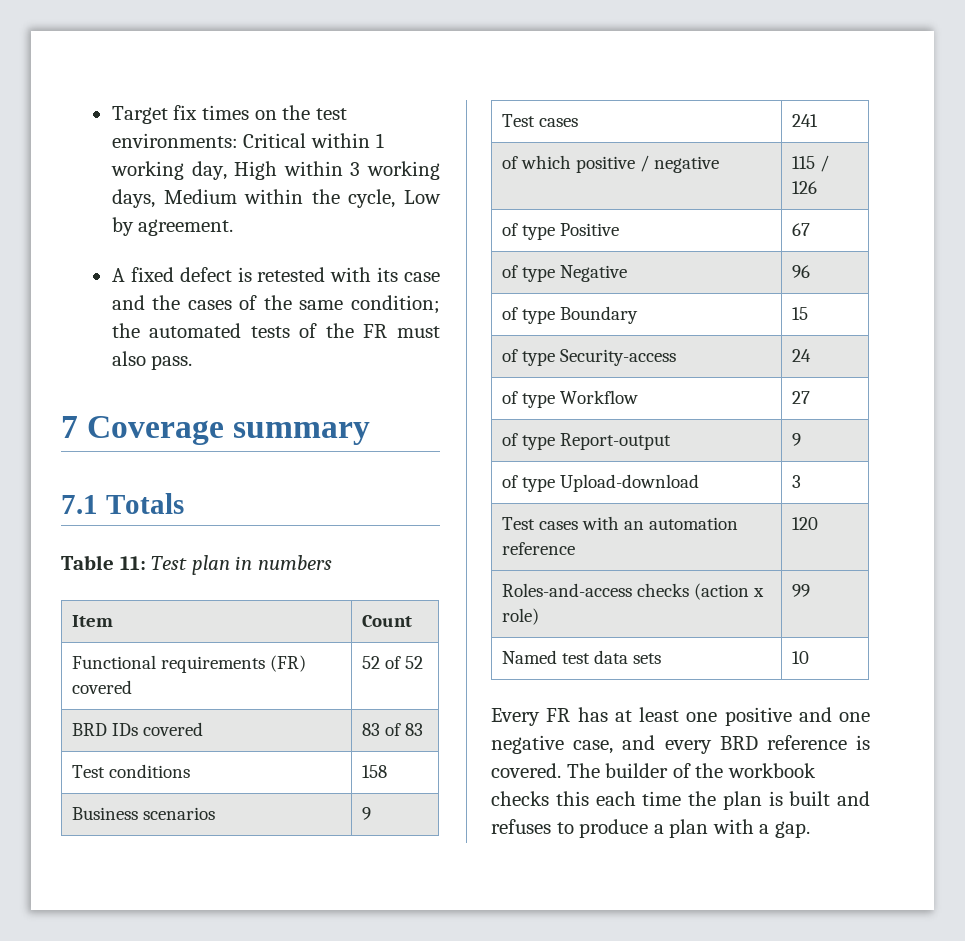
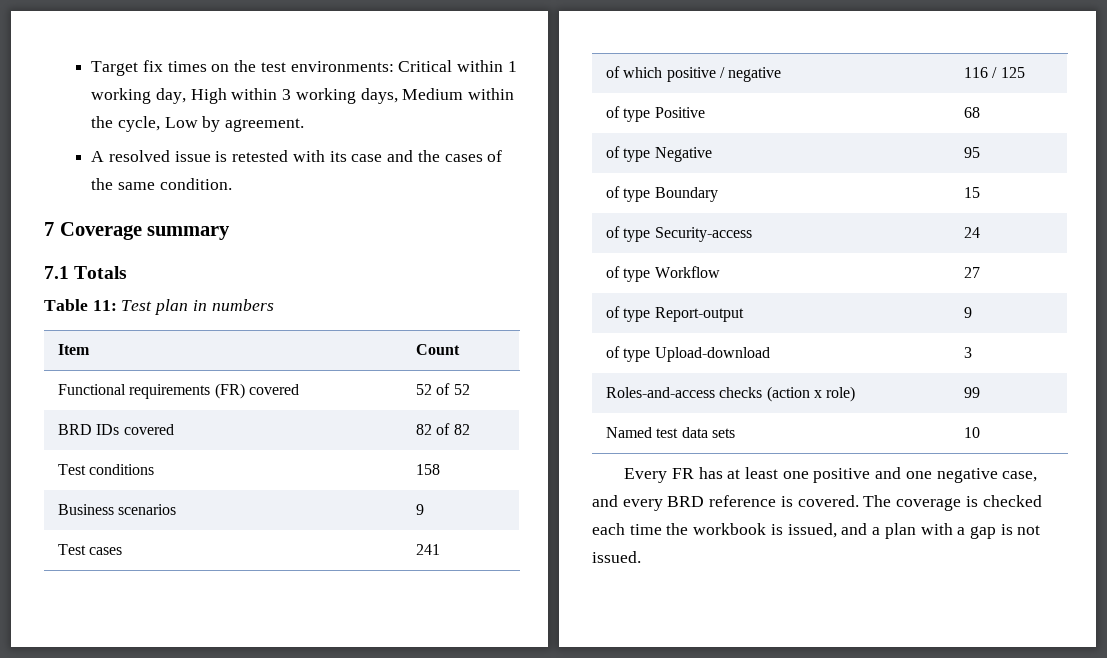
[130,267,232,282] fixed defect -> [108,150,211,162] resolved issue
[351,295,440,314] [111,323,440,338] [111,351,193,370] condition; the automated tests of the FR must also pass. -> [159,178,232,190] condition.
[362,723,424,736] 83 of 83 -> [415,423,470,435] 82 of 82
[792,155,830,172] [792,181,818,194] 115 / 126 -> [963,67,1025,78] 116 / 125
[792,223,811,236] 67 -> [963,107,980,118] 68
[792,265,811,278] 96 -> [963,147,980,158] 95
[502,516,739,530] [502,542,576,555] [792,517,819,530] // Test cases with an automation reference | 120 -> (972, 352) none
[605,763,816,778] [491,791,870,810] [491,819,810,838] builder of the workbook checks this each time the plan is built and refuses to produce a plan with a gap. -> [896,495,1042,511] [592,523,1041,539] [592,551,641,563] coverage is checked each time the workbook is issued, and a plan with a gap is not issued.

